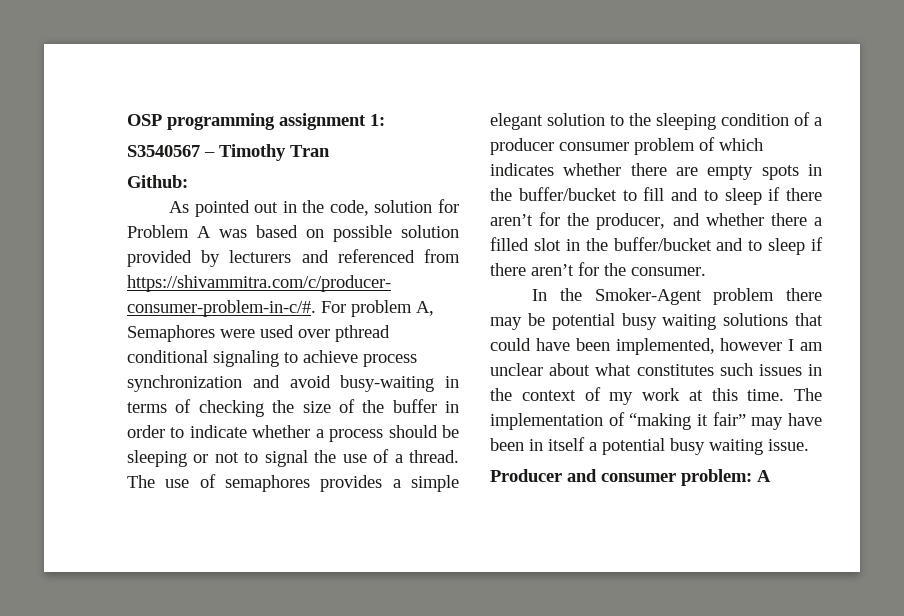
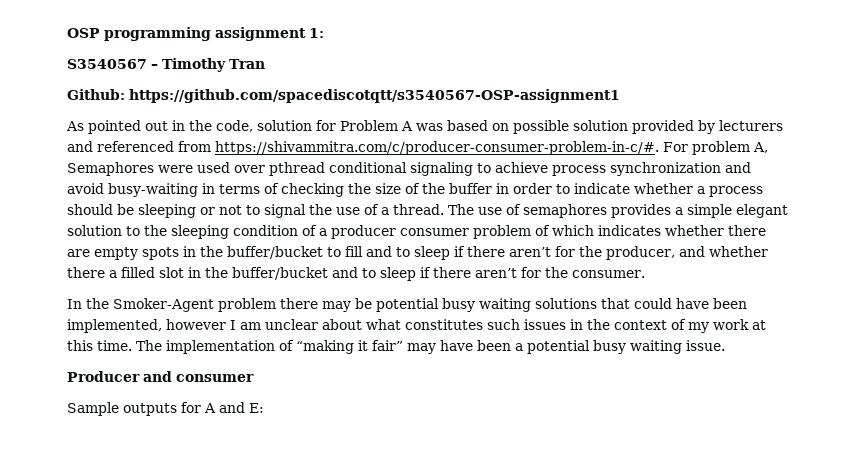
(188, 181) none -> [129,89,620,103] https://github.com/spacediscotqtt/s3540567-OSP-assignment1
[529,437,585,451] in itself -> (511, 345) none
[681,469,771,486] problem: A -> [67,402,264,416] // Sample outputs for A and E:

